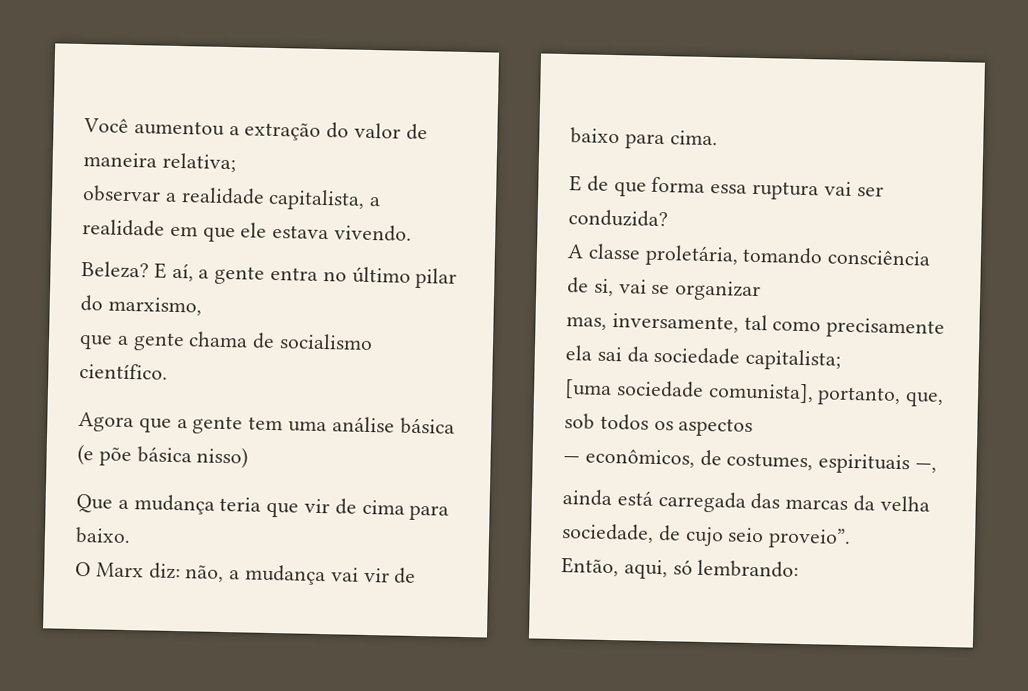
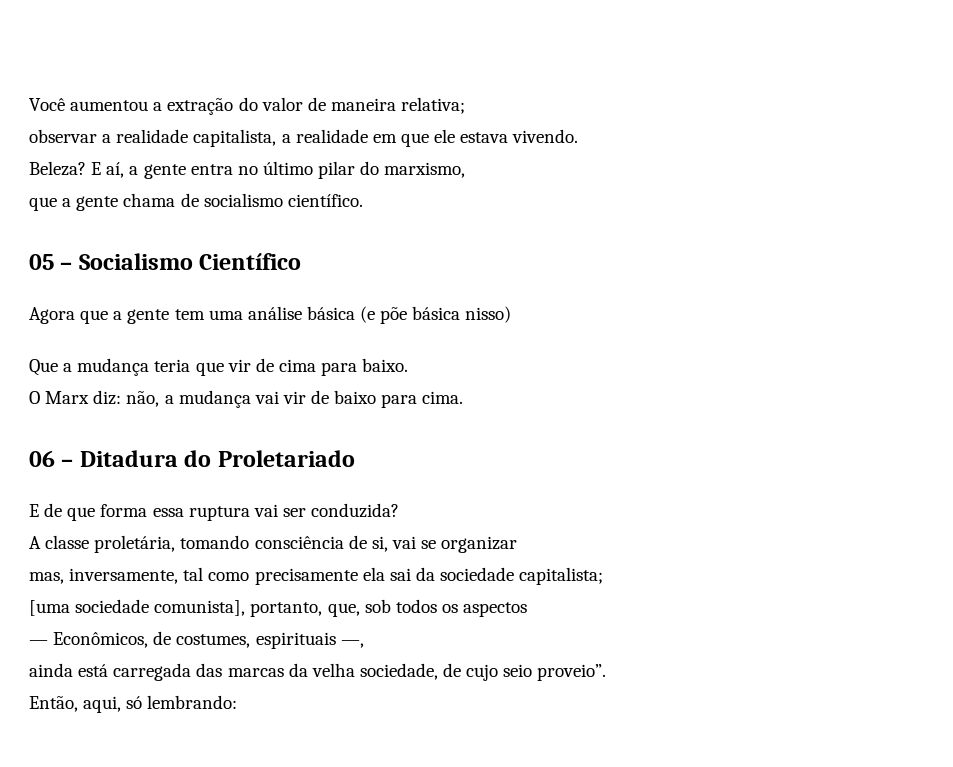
(168, 371) none -> [29,253,302,270] // 05 – Socialismo Científico
(718, 138) none -> [29,450,355,467] // 06 – Ditadura do Proletariado
[584,448,695,468] econômicos, -> [53,632,149,648] Econômicos,

